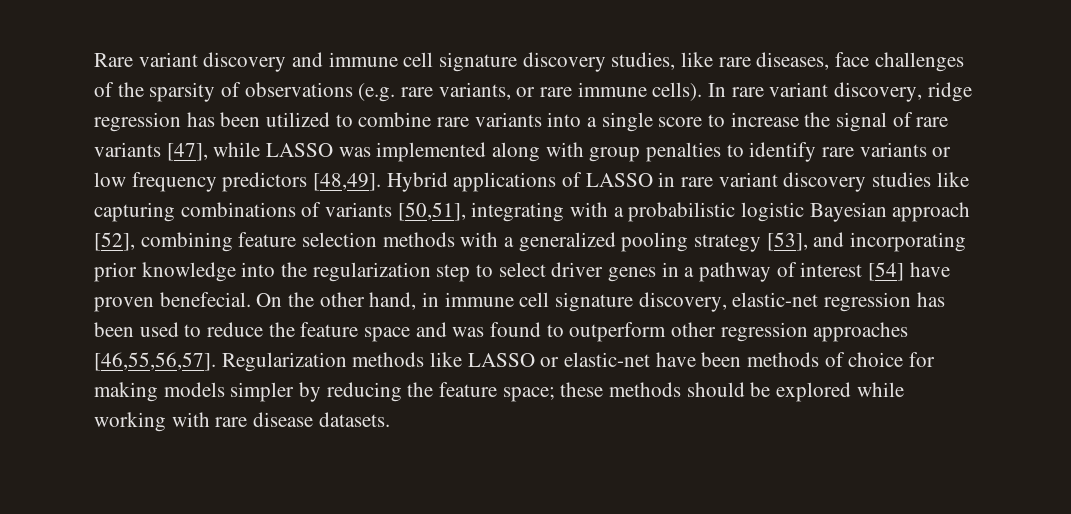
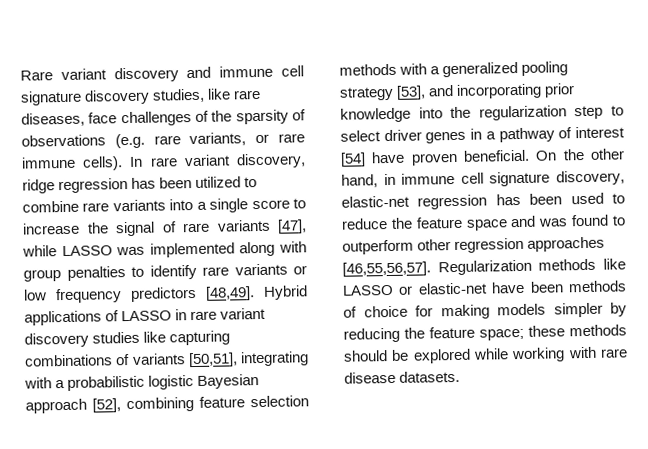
[159,292,251,307] benefecial. -> [463,149,530,162] beneficial.

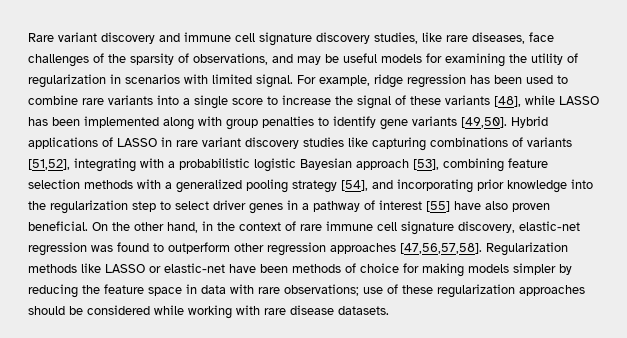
[21,132,305,149] [21,153,306,171] observations (e.g. rare variants, or rare immune cells). In rare variant discovery, -> [193,53,578,67] [28,74,370,88] observations, and may be useful models for examining the utility of regularization in scenarios with limited signal. For example,
[195,176,242,188] utilized -> [526,75,553,84] used
[182,219,307,234] [22,245,146,257] rare variants [47], while LASSO was -> [410,95,599,107] [28,117,80,126] these variants [48], while LASSO has been
[202,263,307,276] [23,286,255,304] rare variants or low frequency predictors [48,49]. -> [380,116,507,130] gene variants [49,50].
[187,352,238,368] [50,51], -> [28,159,70,170] [51,52],
[92,398,121,413] [52], -> [413,159,439,170] [53],
[396,85,427,100] [53], -> [341,180,368,191] [54],
[340,151,406,167] [54] have -> [426,201,508,212] [55] have also
(396, 179) none -> [217,221,322,231] the context of rare
[495,192,625,206] [341,215,537,231] has been used to reduce the feature space and -> (87, 249) none
[342,261,431,277] [46,55,56,57]. -> [400,243,482,254] [47,56,57,58].
[479,324,627,341] space; these methods -> [148,284,585,298] space in data with rare observations; use of these regularization approaches
[412,348,471,364] explored -> [87,305,150,315] considered

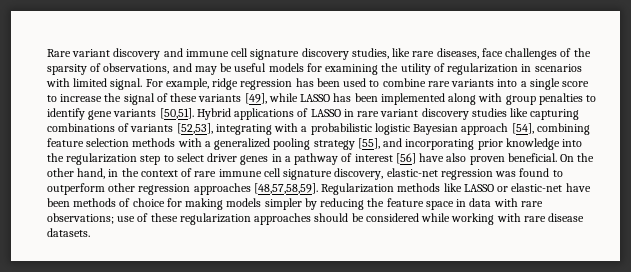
[494,96,521,107] [48], -> [244,93,267,104] [49],
[461,117,507,128] [49,50]. -> [159,108,194,119] [50,51].
[28,159,70,170] [51,52], -> [176,123,213,134] [52,53],
[413,159,439,170] [53], -> [511,123,534,134] [54],
[341,180,368,191] [54], -> [357,138,380,149] [55],
[426,201,450,212] [55] -> [395,153,416,164] [56]
[400,243,482,254] [47,56,57,58]. -> [253,183,318,194] [48,57,58,59].

